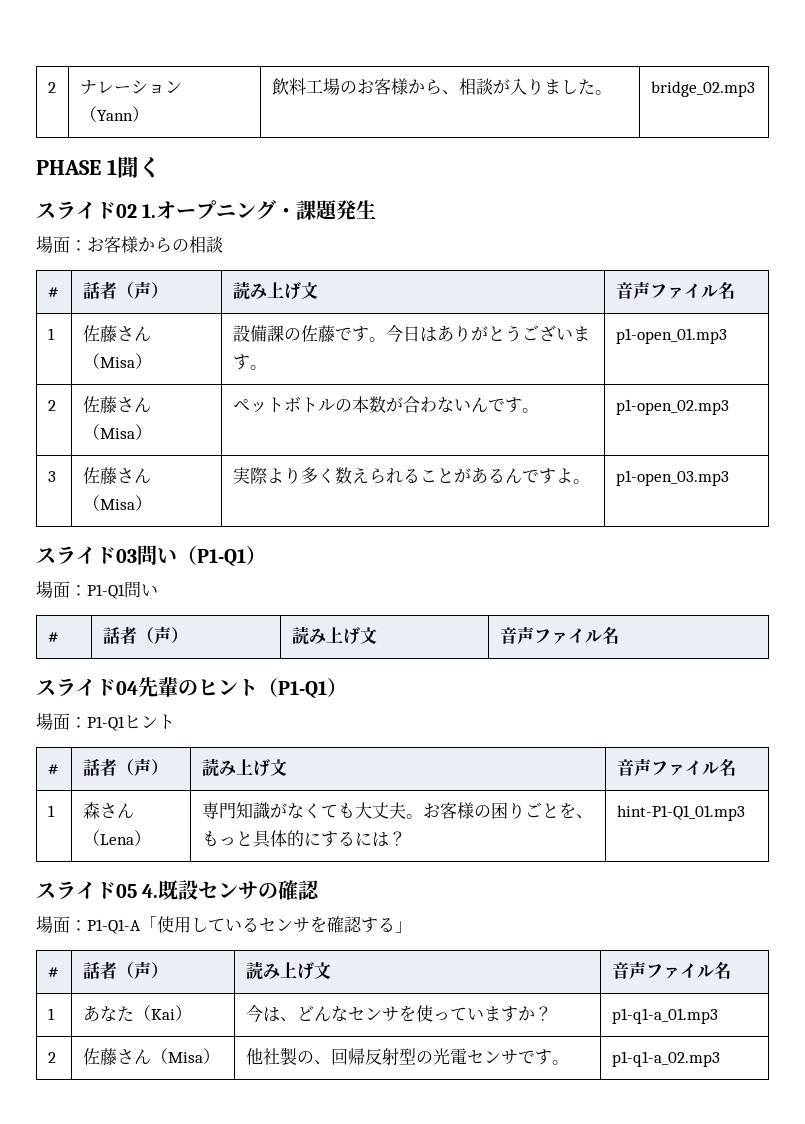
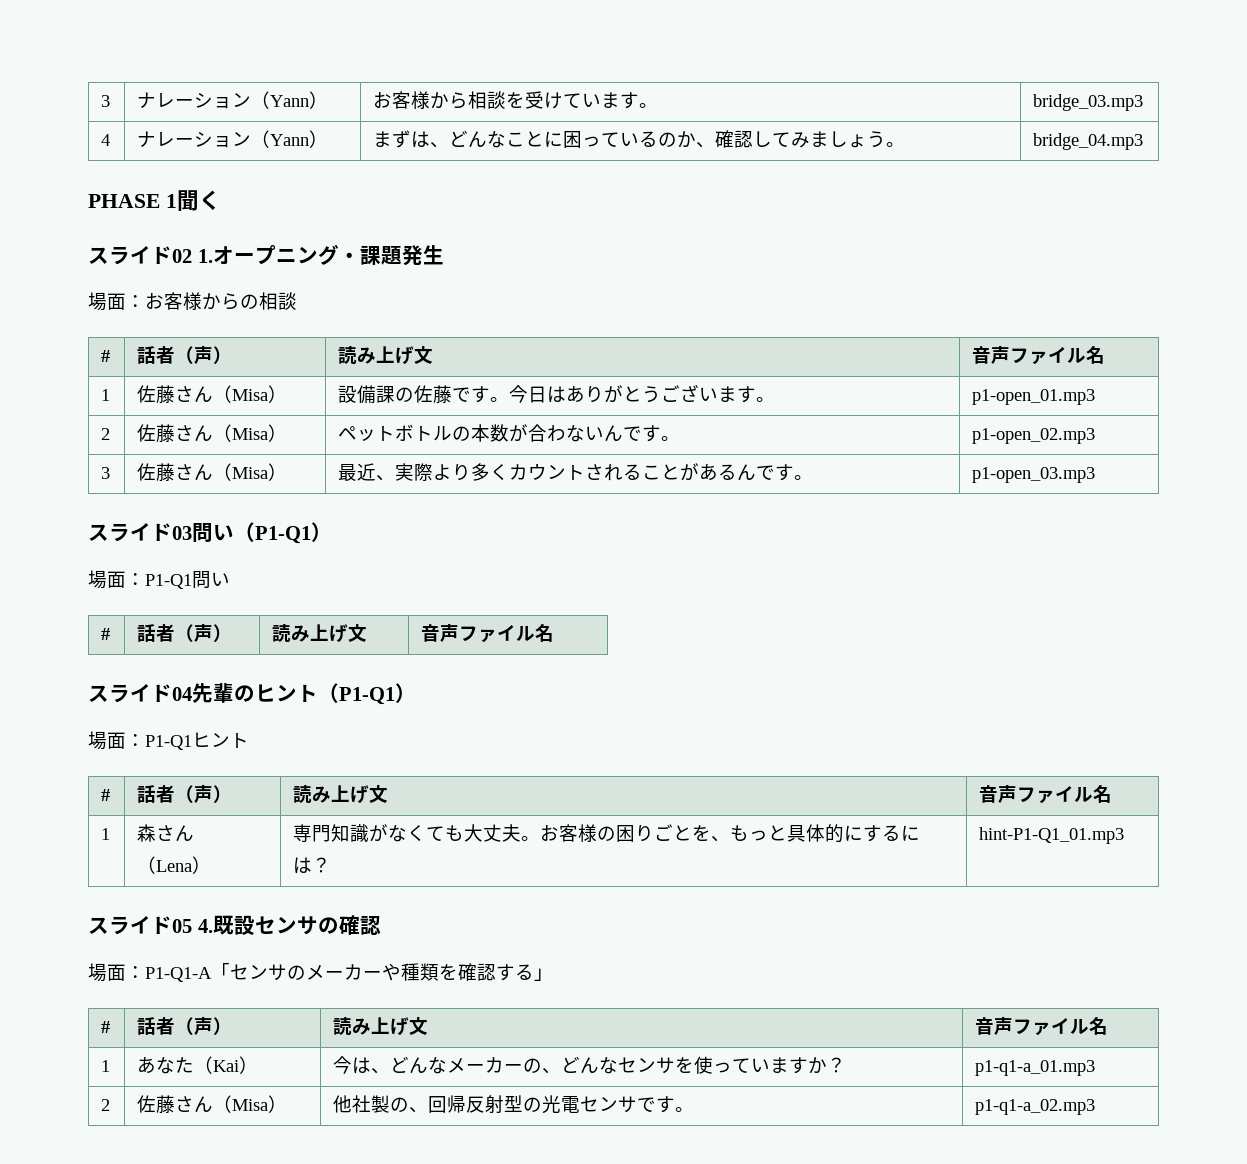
[47,82,56,93] [79,80,182,95] [79,106,149,122] [271,78,612,95] [650,81,755,97] 2 | ナレーション（Yann） | 飲料工場のお客様から、相談が入りました。 | bridge_02.mp3 -> [101,95,111,107] [137,91,329,109] [373,91,659,109] [1033,94,1144,111] [101,134,111,146] [137,130,329,148] [373,130,906,148] [1033,133,1144,150] 3 | ナレーション（Yann） | お客様から相談を受けています。 | bridge_03.mp3 // 4 | ナレーション（Yann） | まずは、どんなことに困っているのか、確認してみましょう。 | bridge_04.mp3
(152, 503) none -> [338,463,396,481] 最近、
[334,467,386,484] 数えら -> [509,463,605,480] カウントさ
[555,468,573,483] よ -> (795, 472) none
[157,916,310,933] 使用しているセンサ -> [230,963,439,981] センサのメーカーや種類
(348, 1013) none -> [447,1056,619,1074] メーカーの、どんな

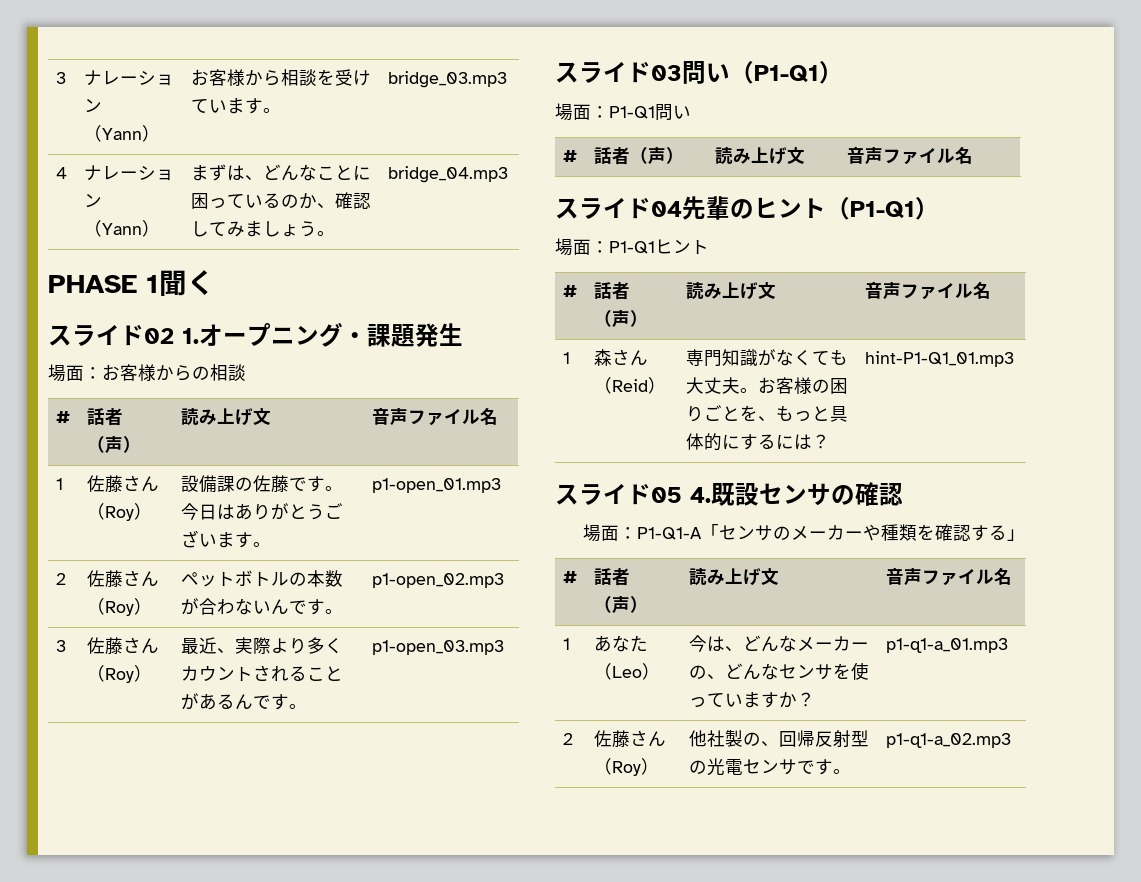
[232,389,269,401] Misa -> [105,506,135,521] Roy
[232,428,269,440] Misa -> [105,601,135,616] Roy
[232,467,269,479] Misa -> [105,668,135,683] Roy
[156,860,193,872] Lena -> [612,379,649,392] Reid
[213,1060,240,1072] Kai -> [612,666,643,678] Leo
[232,1099,269,1111] Misa -> [612,761,642,776] Roy

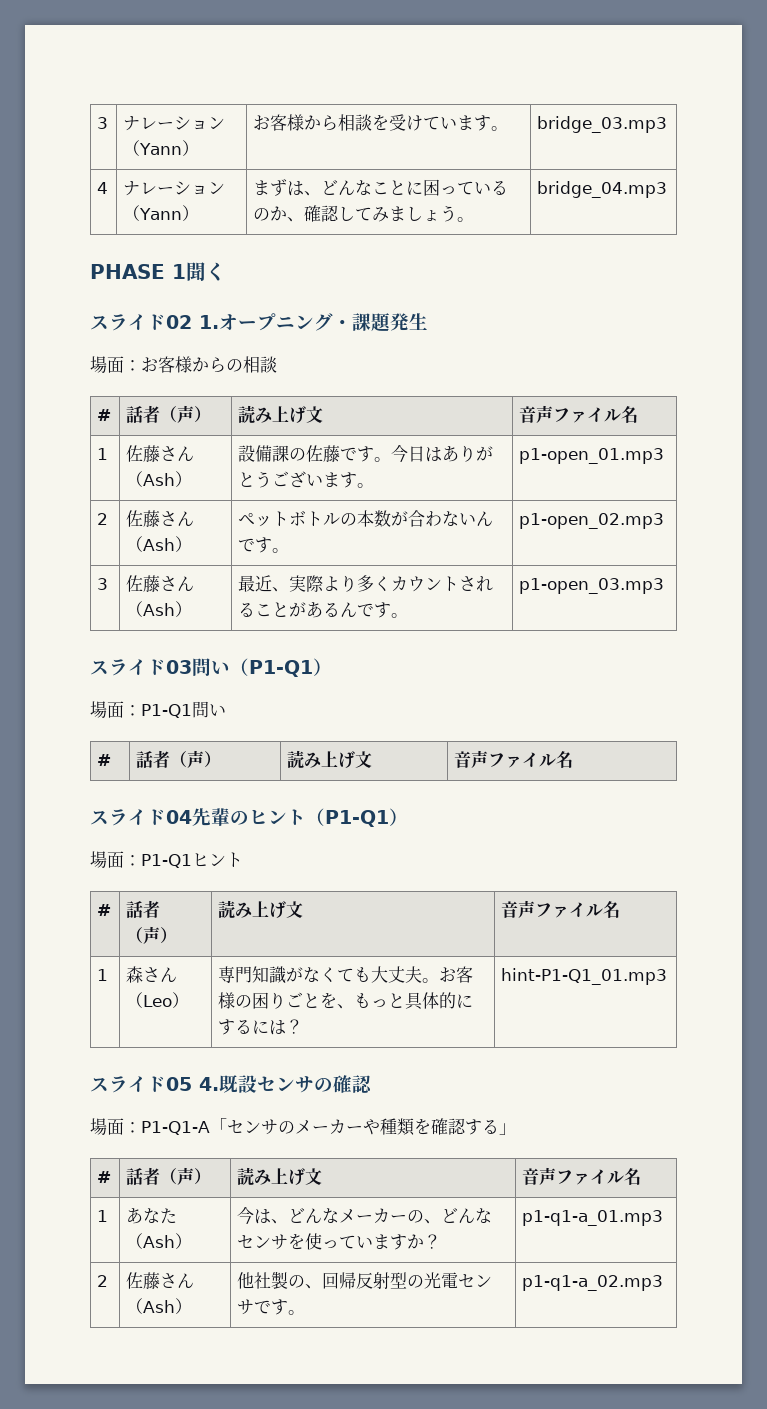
[105,506,135,521] Roy -> [143,473,176,486] Ash
[105,601,135,616] Roy -> [143,538,176,551] Ash
[105,668,135,683] Roy -> [143,603,176,616] Ash
[612,379,649,392] Reid -> [143,995,173,1007] Leo
[612,666,643,678] Leo -> [143,1235,176,1248] Ash
[612,761,642,776] Roy -> [143,1300,176,1313] Ash

